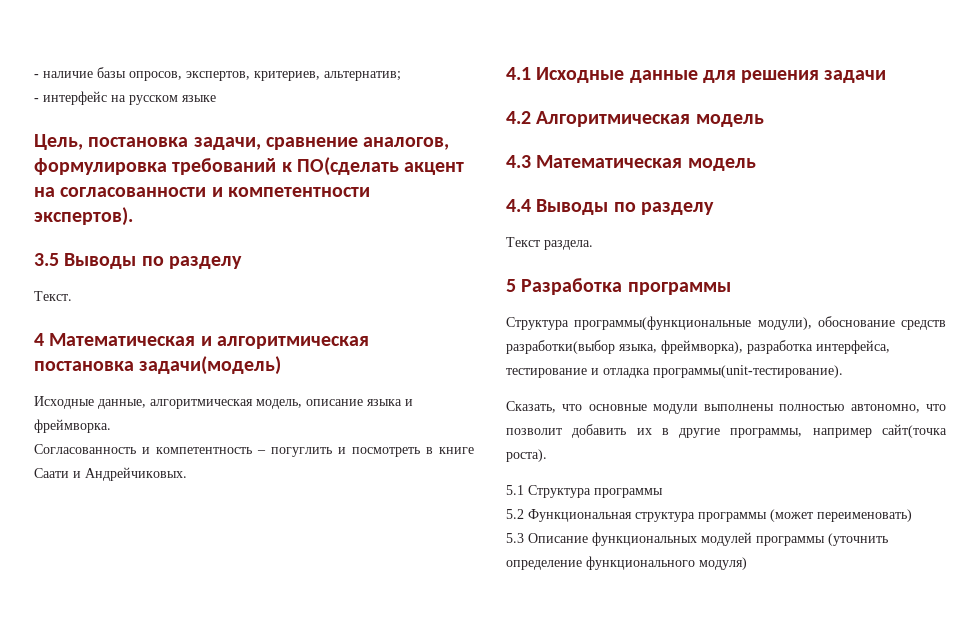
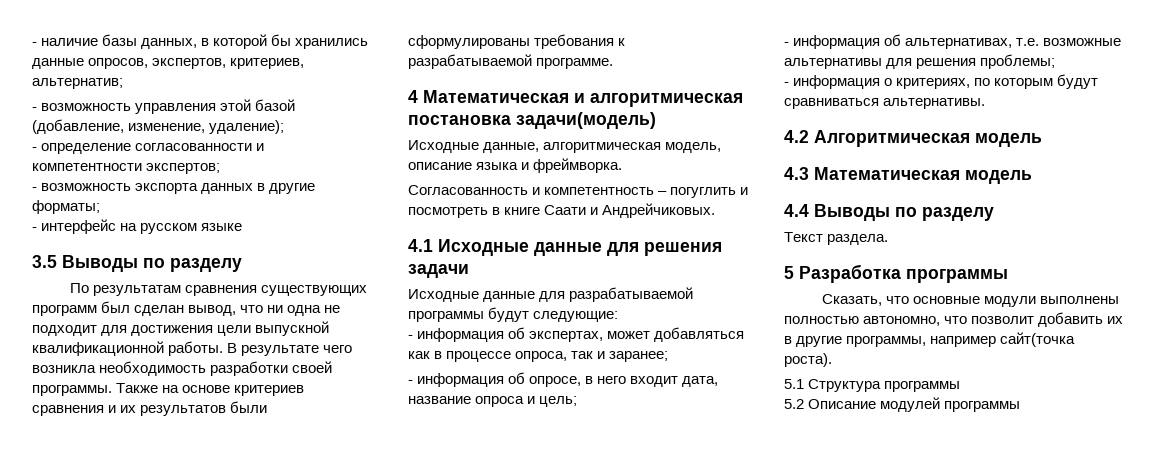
[129,71,401,81] опросов, экспертов, критериев, альтернатив; -> [141,34,369,49] [32,58,305,69] [32,78,123,89] [32,99,296,114] [32,119,285,134] [32,143,265,154] [32,163,221,174] [32,183,316,194] [32,200,100,214] данных, в которой бы хранились данные опросов, экспертов, критериев, альтернатив; // - возможность управления этой базой (добавление, изменение, удаление); // - определение согласованности и компетентности экспертов; // - возможность экспорта данных в другие форматы;
[34,134,450,150] [34,157,465,176] [34,187,370,197] [34,207,133,226] [34,253,242,269] [34,291,72,301] Цель, постановка задачи, сравнение аналогов, формулировка требований к ПО(сделать акцент на согласованности и компетентности экспертов). // 3.5 Выводы по разделу // Текст. -> [32,255,242,272] [69,283,367,296] [32,301,341,316] [32,321,330,336] [32,341,353,356] [32,361,333,376] [32,383,305,396] [32,401,268,416] [408,34,626,49] [408,54,614,69] 3.5 Выводы по разделу // По результатам сравнения существующих программ был сделан вывод, что ни одна не подходит для достижения цели выпускной квалификационной работы. В результате чего возникла необходимость разработки своей программы. Также на основе критериев сравнения и их результатов были сформулированы требования к разрабатываемой программе.
(887, 76) none -> [408,287,694,302] [408,307,619,322] [408,327,745,342] [408,351,669,362] [408,372,719,387] [408,396,578,407] [784,34,1122,49] [784,54,1056,69] [784,74,1099,89] [784,98,986,109] // Исходные данные для разрабатываемой программы будут следующие: // - информация об экспертах, может добавляться как в процессе опроса, так и заранее; // - информация об опросе, в него входит дата, название опроса и цель; // - информация об альтернативах, т.е. возможные альтернативы для решения проблемы; // - информация о критериях, по которым будут сравниваться альтернативы.
[506,316,946,330] [506,340,890,354] [506,365,843,378] // Структура программы(функциональные модули), обоснование средств разработки(выбор языка, фреймворка), разработка интерфейса, тестирование и отладка программы(unit-тестирование). -> (1008, 276) none
[528,509,912,522] [506,532,888,546] [506,556,747,570] Функциональная структура программы (может переименовать) // 5.3 Описание функциональных модулей программы (уточнить определение функционального модуля) -> [808,397,1021,412] Описание модулей программы

